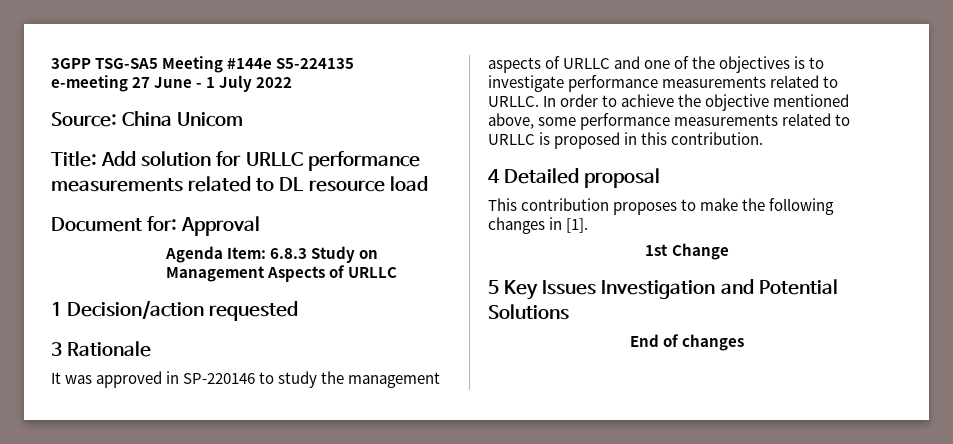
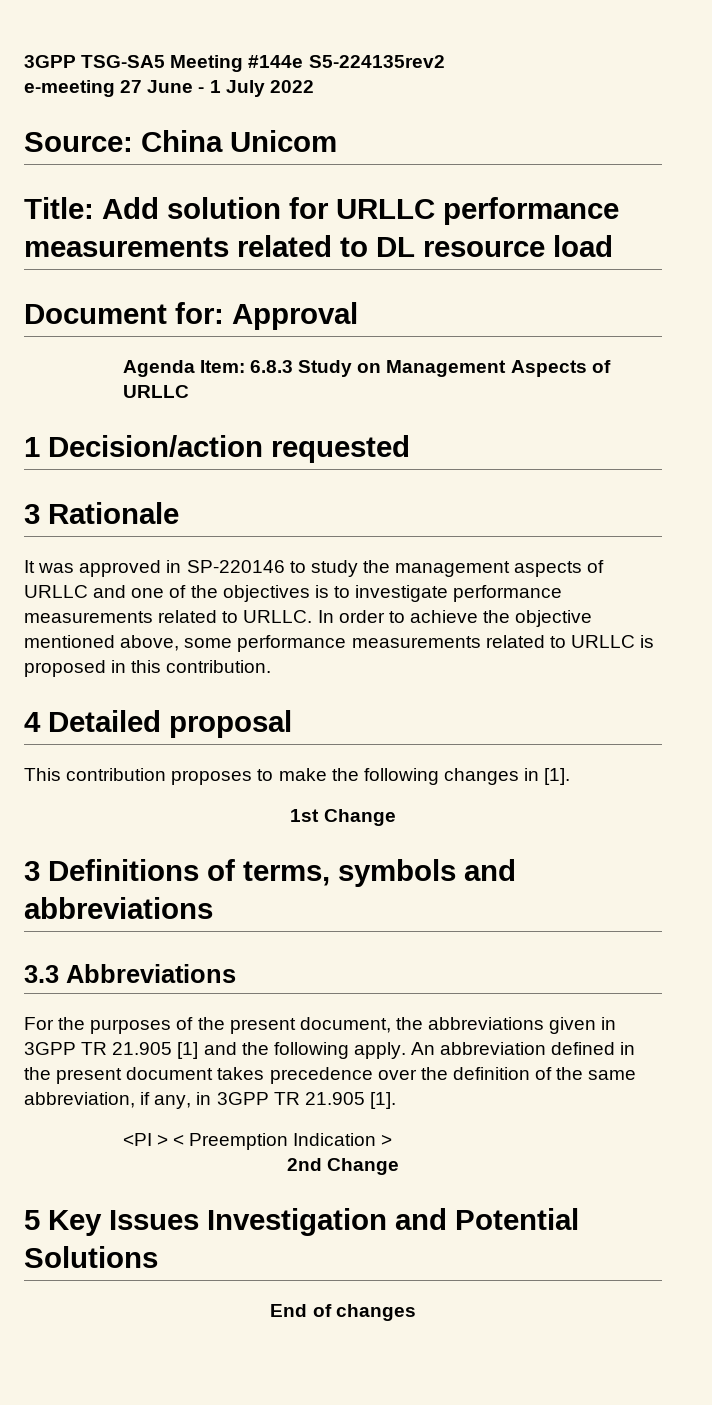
[276,58,355,69] S5-224135 -> [308,55,445,68] S5-224135rev2
(729, 251) none -> [24,859,516,887] [24,897,213,919] [24,964,236,983] [24,1017,617,1034] [24,1042,636,1059] [24,1067,637,1084] [24,1092,396,1109] [122,1133,393,1150] [286,1158,400,1175] // 3 Definitions of terms, symbols and abbreviations // 3.3 Abbreviations // For the purposes of the present document, the abbreviations given in 3GPP TR 21.905 [1] and the following apply. An abbreviation defined in the present document takes precedence over the definition of the same abbreviation, if any, in 3GPP TR 21.905 [1]. // <PI > < Preemption Indication > // 2nd Change

